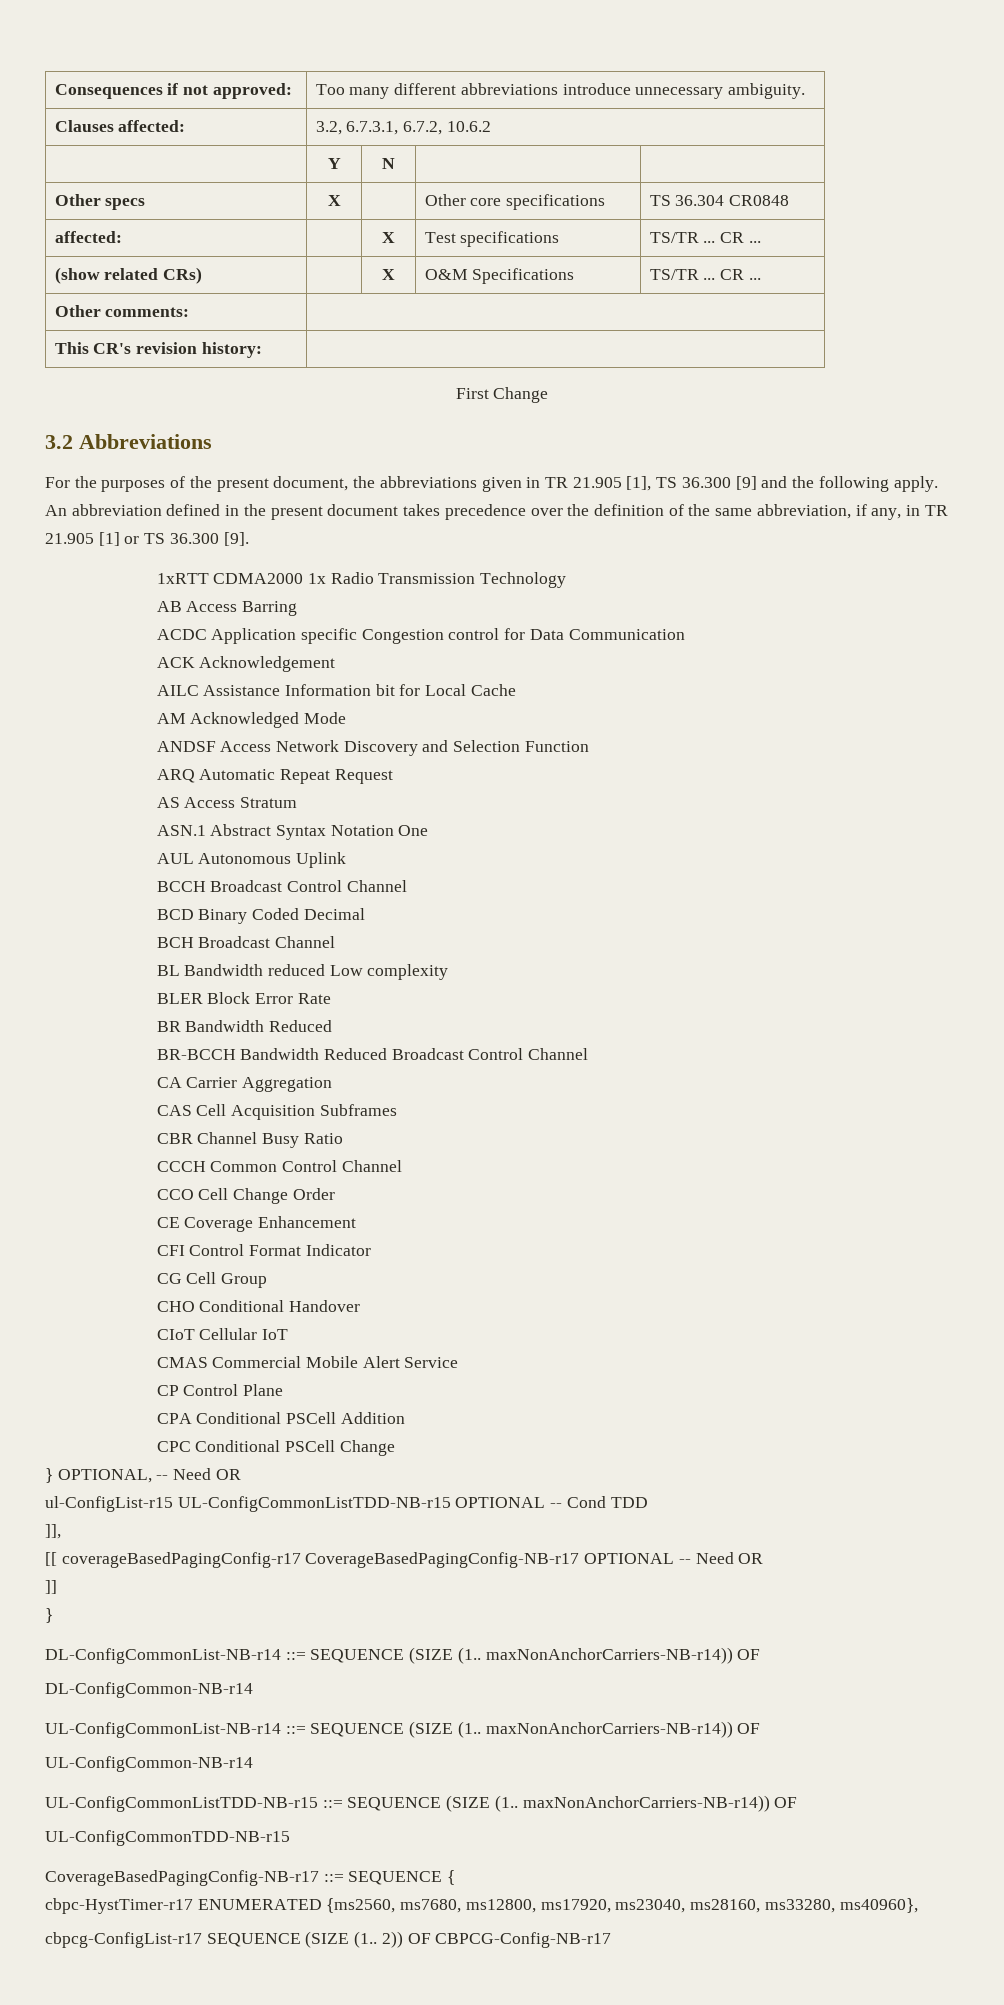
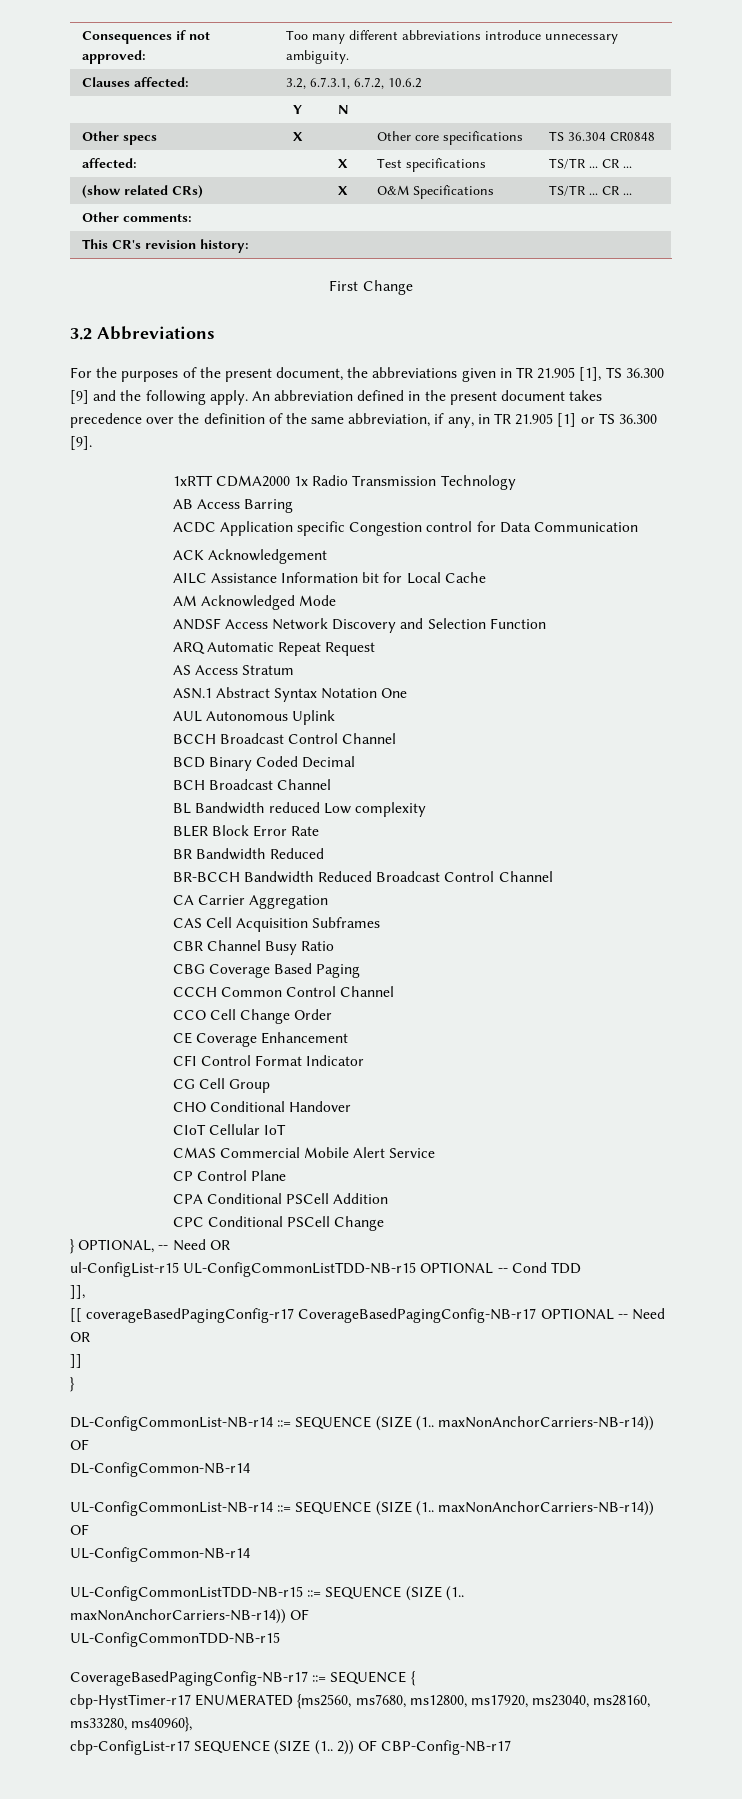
(343, 1138) none -> [172,963,361,978] // CBG Coverage Based Paging
[45,1898,193,1914] cbpc-HystTimer-r17 -> [70,1694,191,1709] cbp-HystTimer-r17
[45,1932,202,1948] cbpcg-ConfigList-r17 -> [70,1740,190,1755] cbp-ConfigList-r17
[435,1932,612,1948] CBPCG-Config-NB-r17 -> [381,1740,512,1755] CBP-Config-NB-r17

